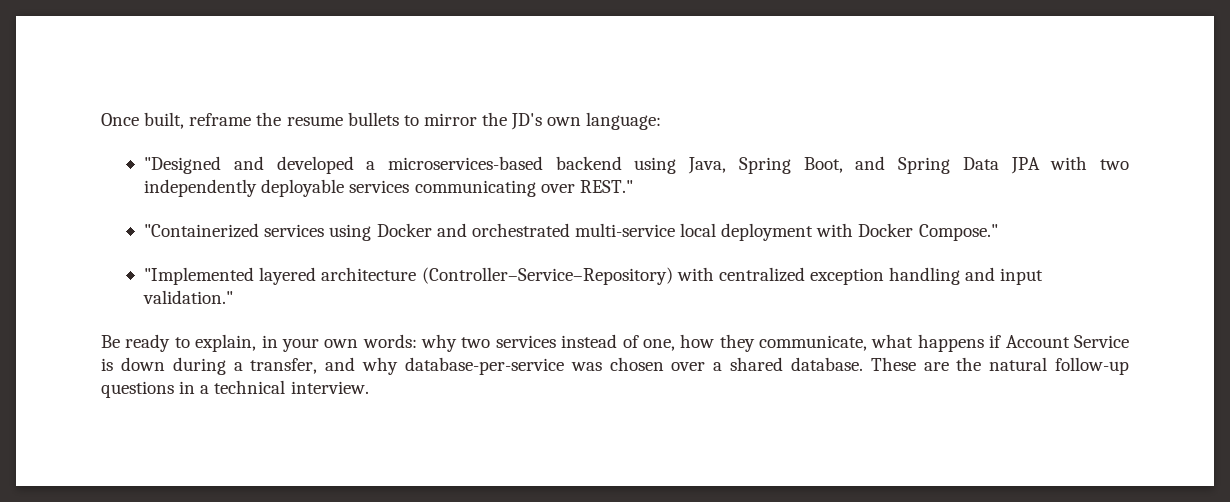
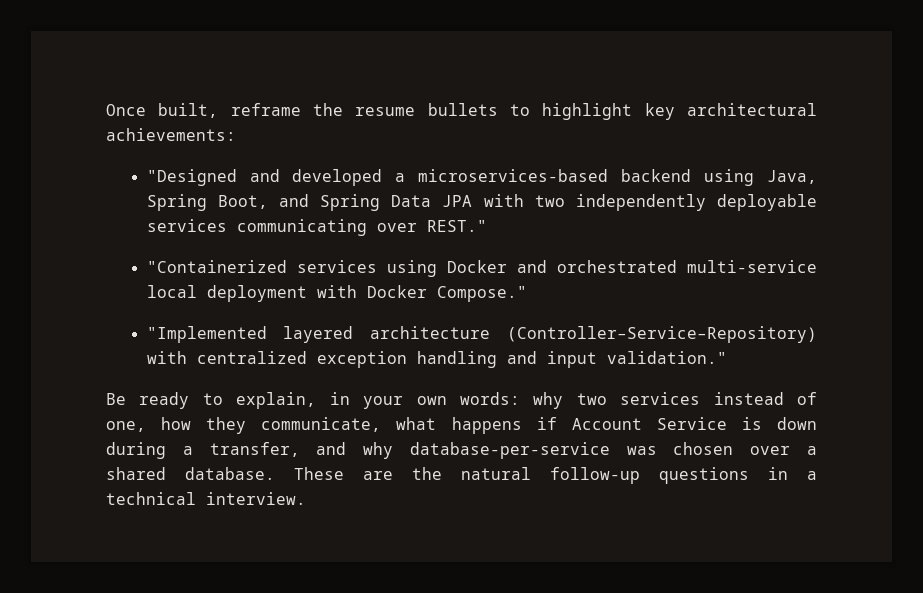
[423,112,662,130] mirror the JD's own language: -> [542,103,817,120] [106,128,236,141] highlight key architectural achievements:

